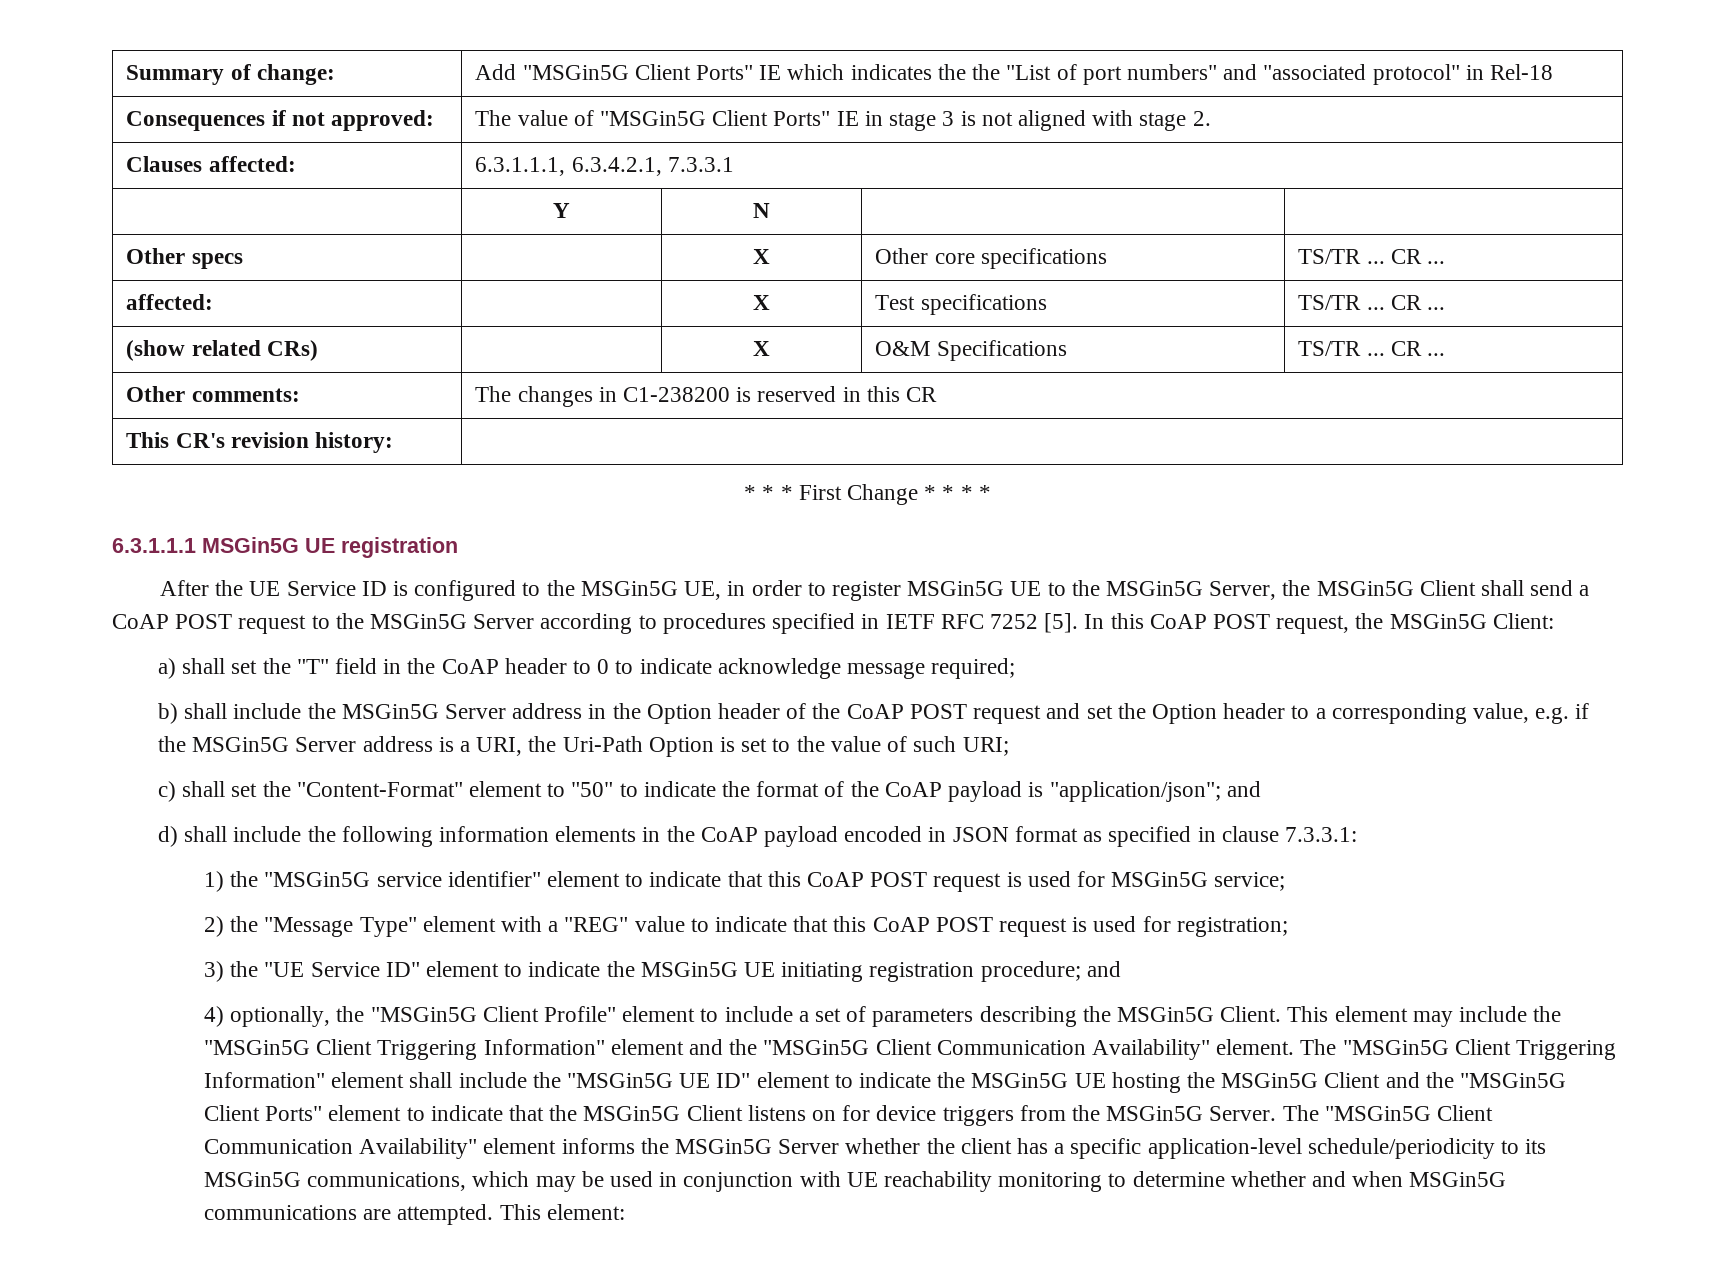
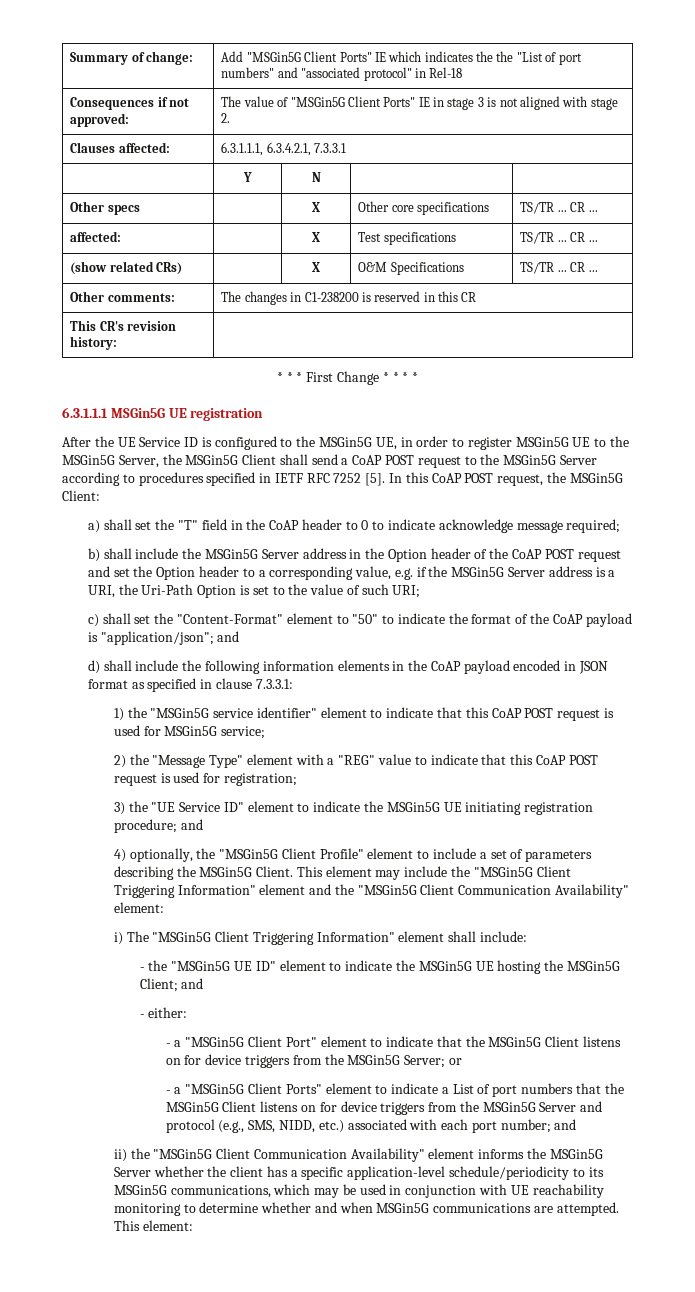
[1216,1039,1295,1055] element. -> [113,902,164,913] [113,932,123,945] element: // i)
[458,1072,527,1088] include -> [480,931,528,942] [139,967,145,971] include: // -
[1324,1072,1567,1088] [203,1105,323,1121] Client and the "MSGin5G Client Ports" -> [139,978,204,992] [139,1007,188,1018] [165,1036,317,1047] Client; and // - either: // - a "MSGin5G Client Port"
[1209,1105,1319,1121] Server. The -> [404,1055,462,1068] [165,1083,624,1097] [165,1101,603,1115] [165,1119,577,1133] [113,1148,150,1162] Server; or // - a "MSGin5G Client Ports" element to indicate a List of port numbers that the MSGin5G Client listens on for device triggers from the MSGin5G Server and protocol (e.g., SMS, NIDD, etc.) associated with each port number; and // ii) the

